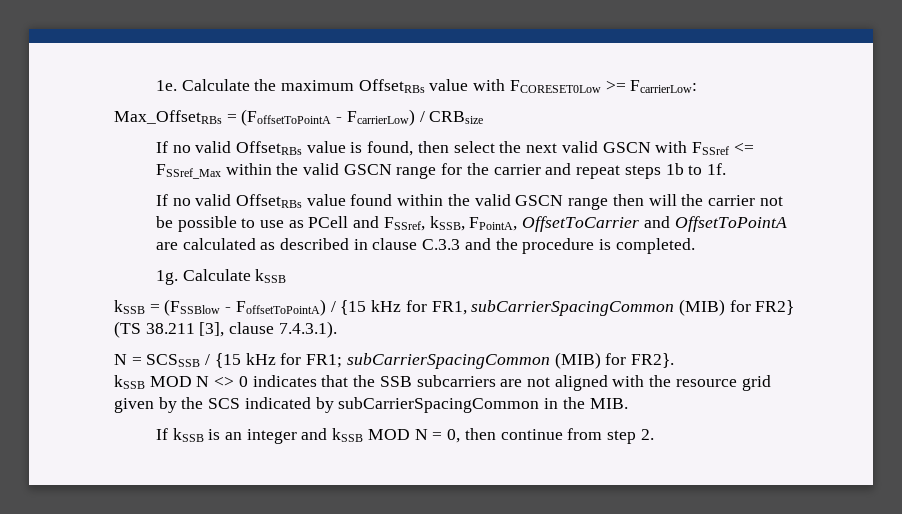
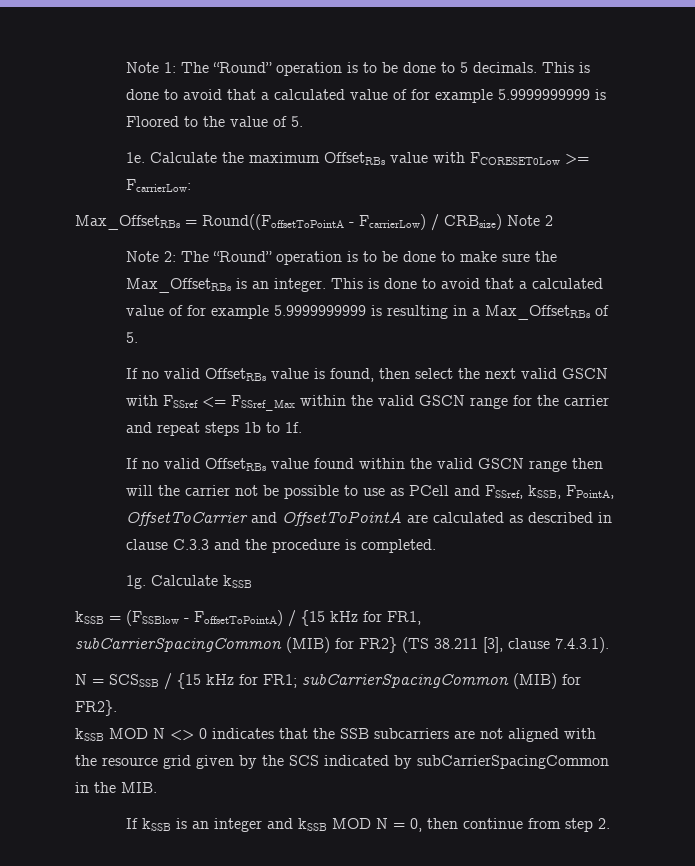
(155, 85) none -> [125,62,590,76] [125,89,606,103] [125,116,303,127] Note 1: The “Round” operation is to be done to 5 decimals. This is done to avoid that a calculated value of for example 5.9999999999 is Floored to the value of 5. //
[241,109,332,126] (FoffsetToPointA -> [202,214,344,230] Round((FoffsetToPointA
[429,111,484,124] CRBsize -> [444,214,553,230] [125,251,557,265] [125,278,603,293] [125,305,609,320] [125,332,138,343] CRBsize) Note 2 // Note 2: The “Round” operation is to be done to make sure the Max_OffsetRBs is an integer. This is done to avoid that a calculated value of for example 5.9999999999 is resulting in a Max_OffsetRBs of 5.

